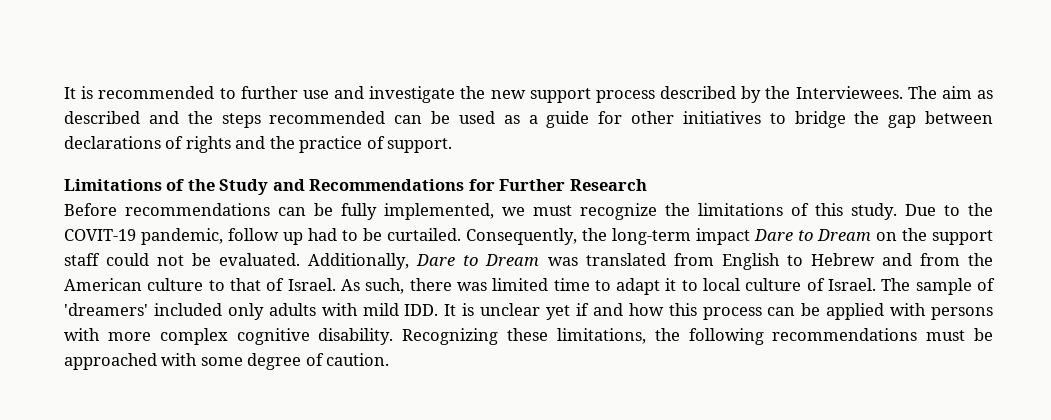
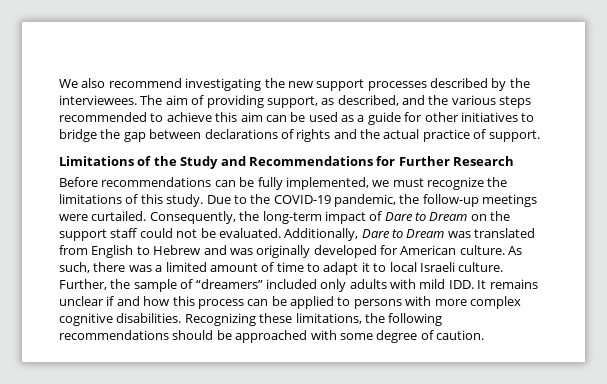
[64,86,456,103] It is recommended to further use and investigate -> [59,78,262,91] We also recommend investigating
[595,90,655,103] process -> [367,81,427,91] processes
[795,86,903,99] Interviewees. -> [59,95,137,105] interviewees.
[976,90,993,99] [64,111,213,124] as described and the -> [191,95,496,108] of providing support, as described, and the various
(386, 117) none -> [150,112,263,122] to achieve this aim
(295, 142) none -> [383,129,420,139] actual
[64,228,382,245] COVIT-19 pandemic, follow up had to be -> [273,194,538,207] [59,214,88,221] COVID-19 pandemic, the follow-up meetings were
(750, 236) none -> [369,211,383,221] of
[919,253,993,266] [64,278,549,294] from the American culture to that of Israel. As such, there was limited -> [229,245,523,258] [59,262,275,273] was originally developed for American culture. As such, there was a limited amount of
[745,278,911,291] culture of Israel. The -> [419,262,504,272] [59,279,131,290] Israeli culture. Further, the
[64,303,148,316] 'dreamers' -> [195,279,263,289] “dreamers”
[462,303,570,320] is unclear yet -> [489,279,538,289] [59,296,104,306] remains unclear
[890,303,927,316] with -> [337,297,351,306] to
[318,328,394,345] disability. -> [116,313,182,323] disabilities.
[926,330,966,341] must -> [172,330,214,340] should

